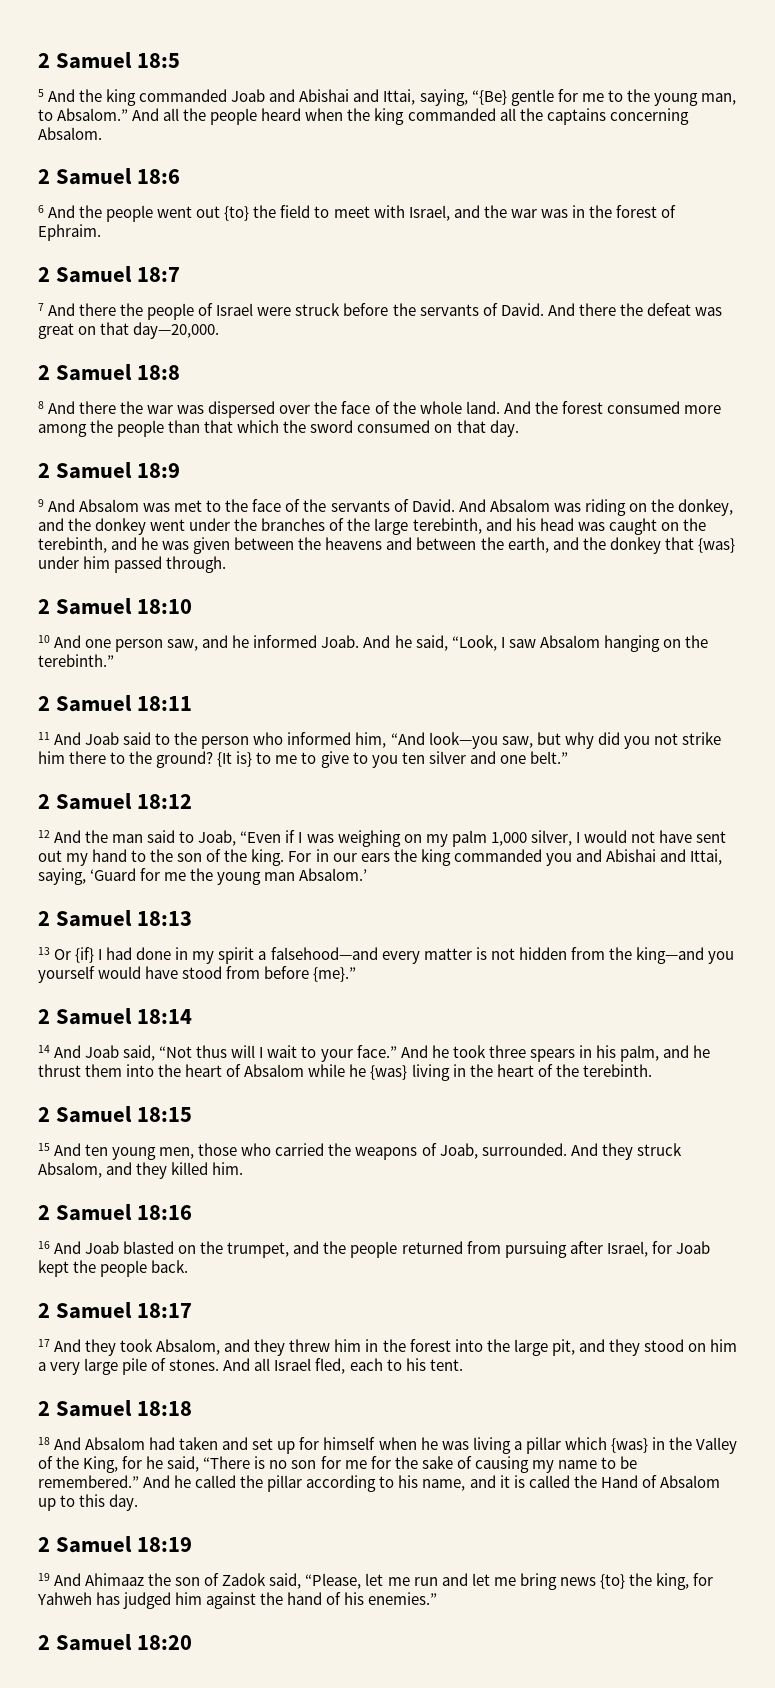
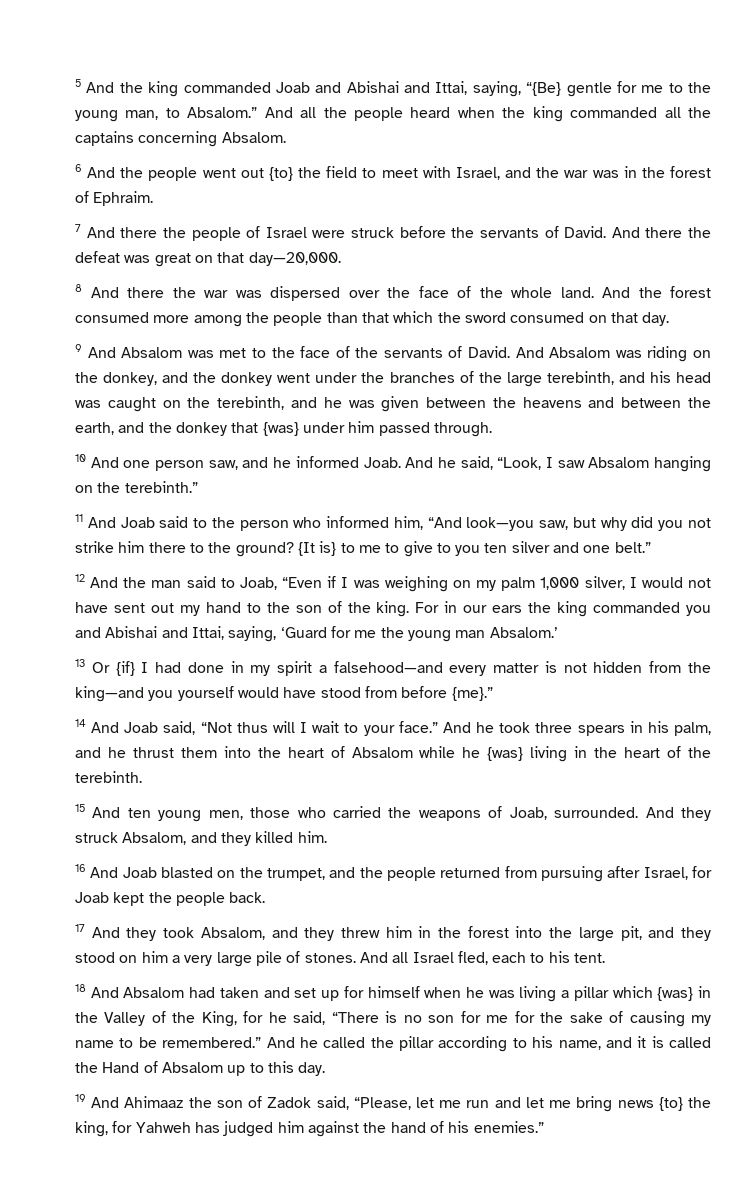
[38,52,181,69] 2 Samuel 18:5 // -> (75, 83) none
[38,168,181,185] // 2 Samuel 18:6 -> (286, 137) none
[38,266,181,283] // 2 Samuel 18:7 -> (154, 198) none
[38,364,181,381] // 2 Samuel 18:8 -> (341, 259) none
[38,462,181,479] // 2 Samuel 18:9 -> (670, 319) none
[38,598,193,615] // 2 Samuel 18:10 -> (492, 429) none
[38,695,193,712] // 2 Samuel 18:11 -> (198, 487) none
[38,793,193,810] // 2 Samuel 18:12 -> (651, 547) none
[38,910,193,927] // 2 Samuel 18:13 -> (558, 632) none
[38,1008,193,1025] // 2 Samuel 18:14 -> (493, 694) none
[38,1106,193,1123] // 2 Samuel 18:15 -> (142, 777) none
[38,1204,193,1221] // 2 Samuel 18:16 -> (327, 837) none
[38,1302,193,1319] // 2 Samuel 18:17 -> (266, 897) none
[38,1400,193,1417] // 2 Samuel 18:18 -> (606, 958) none
[38,1536,193,1553] // 2 Samuel 18:19 -> (326, 1069) none
[38,1634,193,1651] // 2 Samuel 18:20 -> (544, 1127) none

